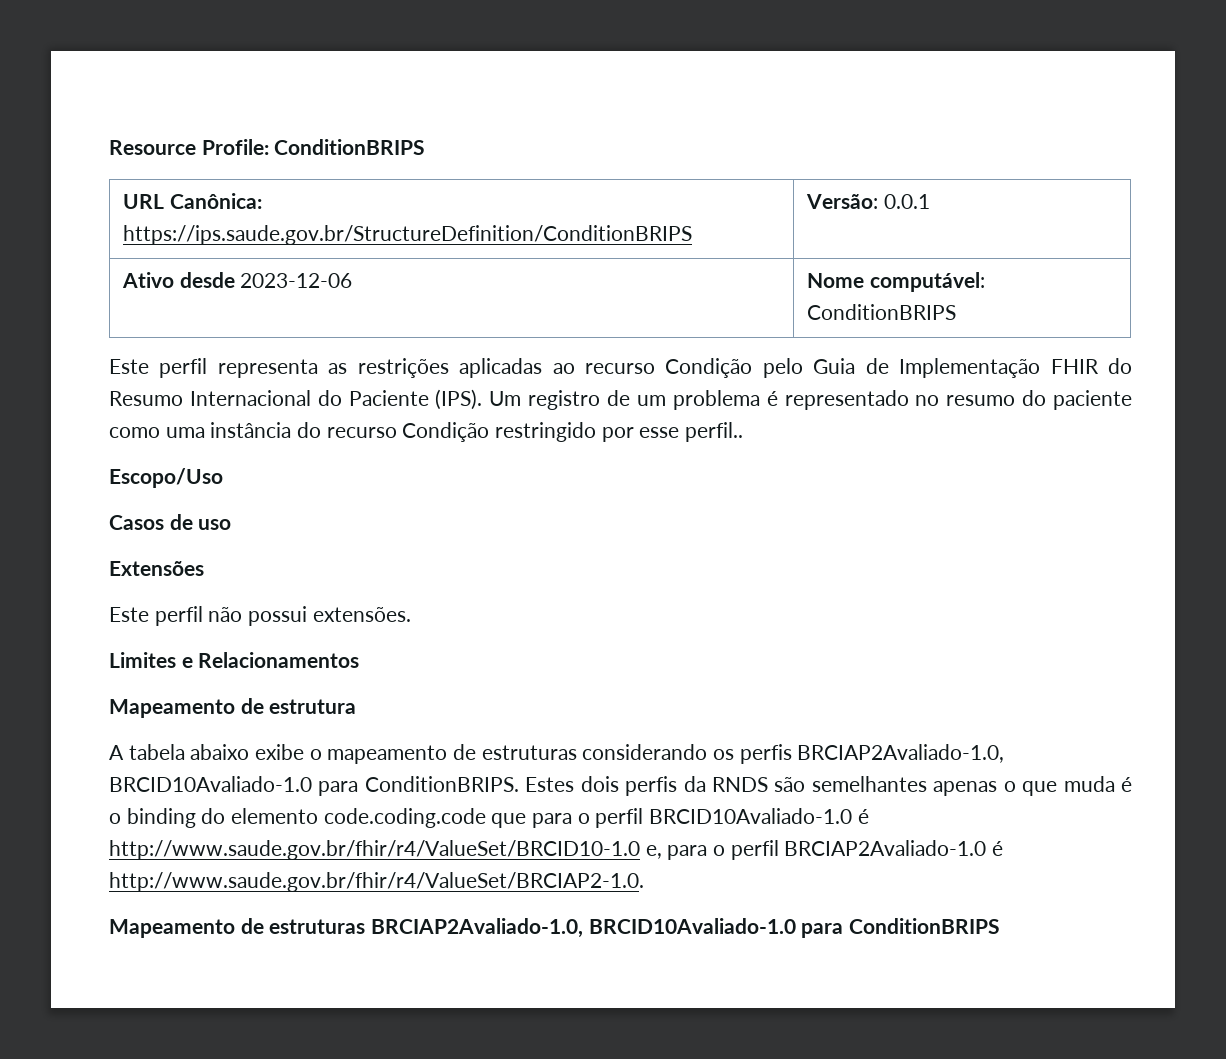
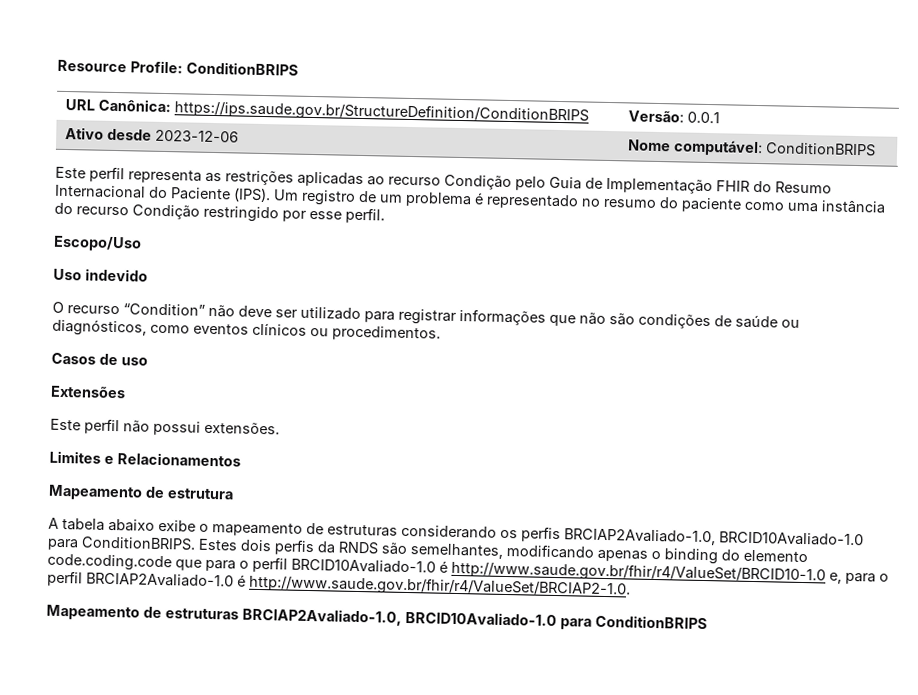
[685,422,744,442] perfil.. -> [345,207,385,224] perfil.
(223, 478) none -> [53,268,148,282] [52,301,800,330] [52,318,441,342] // Uso indevido // O recurso “Condition” não deve ser utilizado para registrar informações que não são condições de saúde ou diagnósticos, como eventos clínicos ou procedimentos.
[811,776,1132,796] semelhantes apenas o que muda é -> [410,543,648,562] semelhantes, modificando apenas

